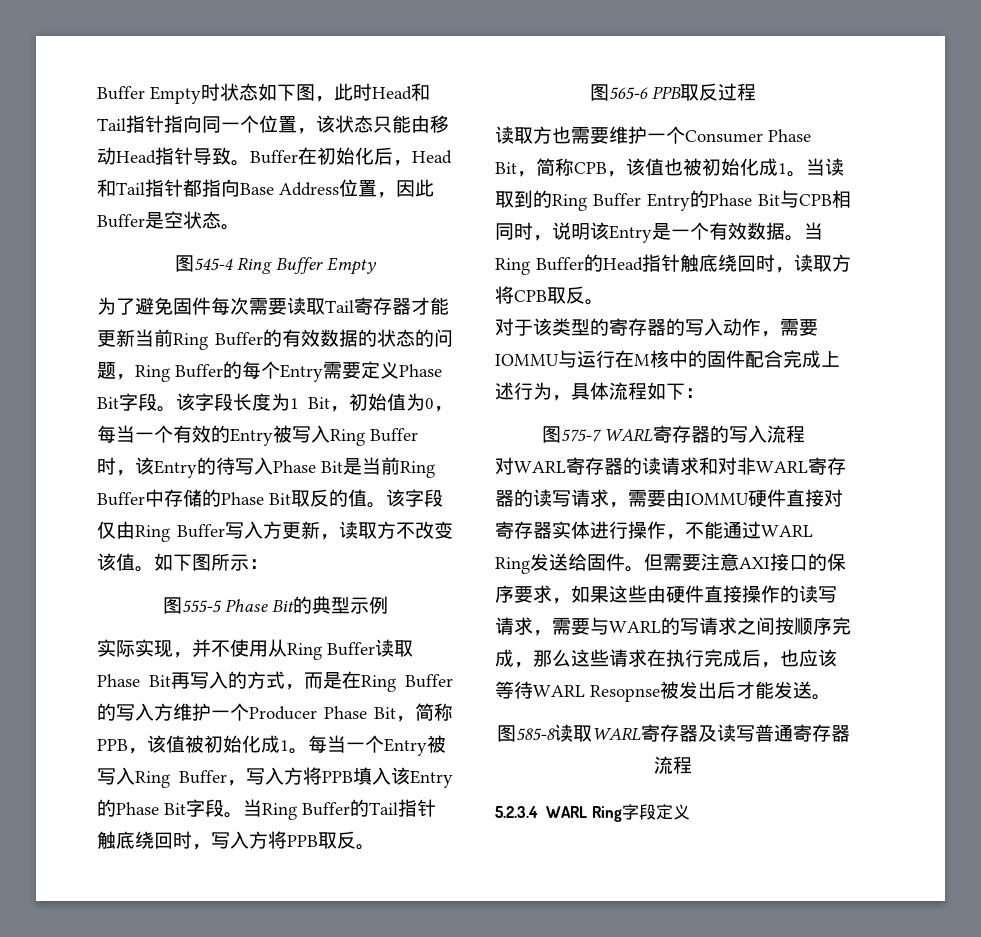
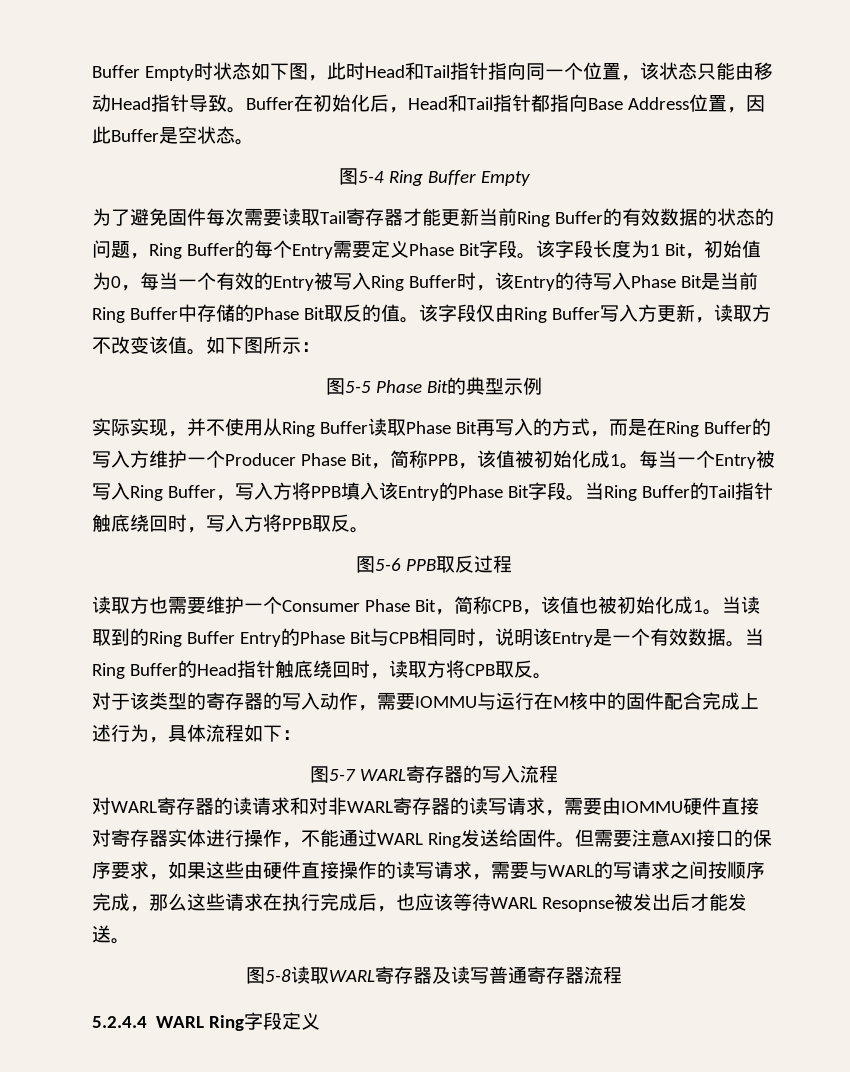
[194,258,233,271] 545-4 -> [357,171,384,183] 5-4
[181,600,222,613] 555-5 -> [345,381,372,393] 5-5
[609,87,648,100] 565-6 -> [375,558,402,571] 5-6
[560,429,602,442] 575-7 -> [329,769,357,781] 5-7
[515,728,556,741] 585-8 -> [265,969,291,982] 5-8
[495,806,538,818] 5.2.3.4 -> [92,1016,147,1028] 5.2.4.4

